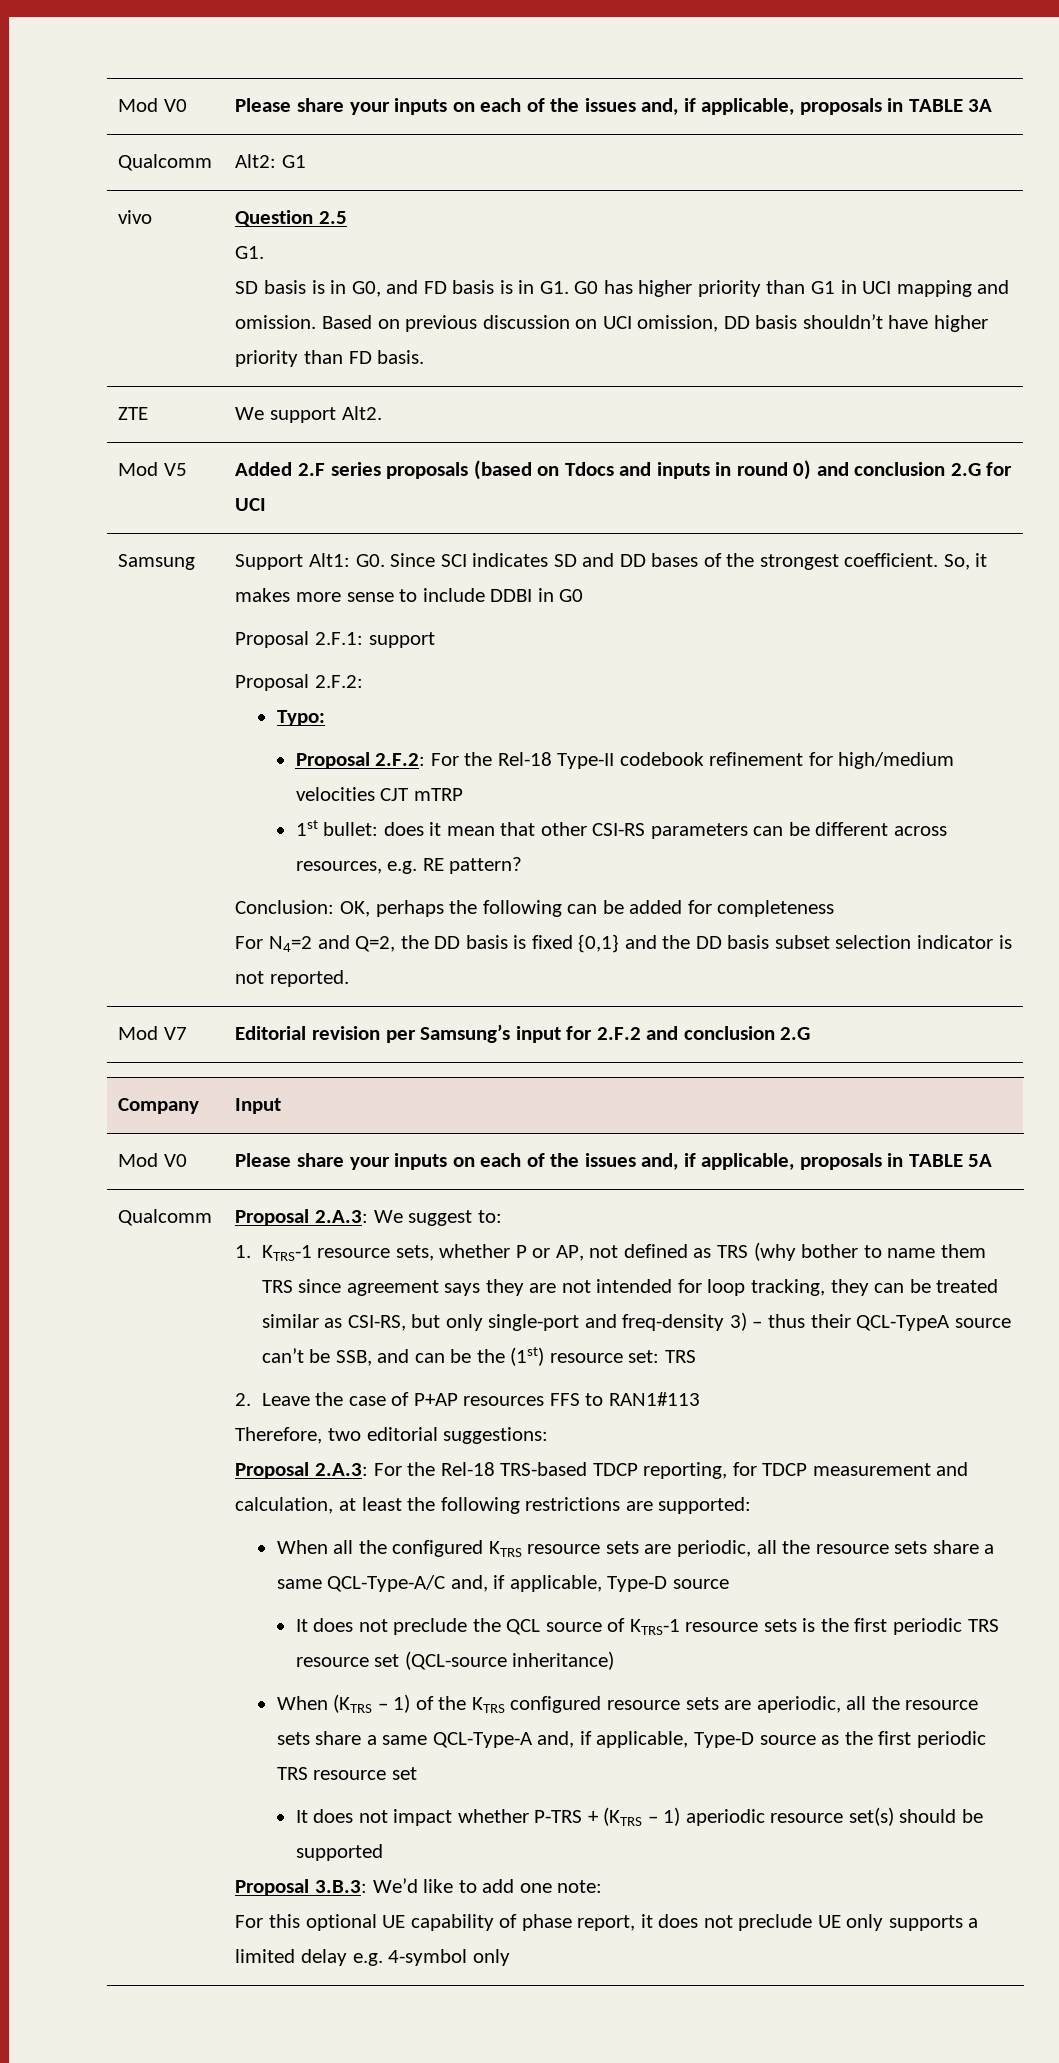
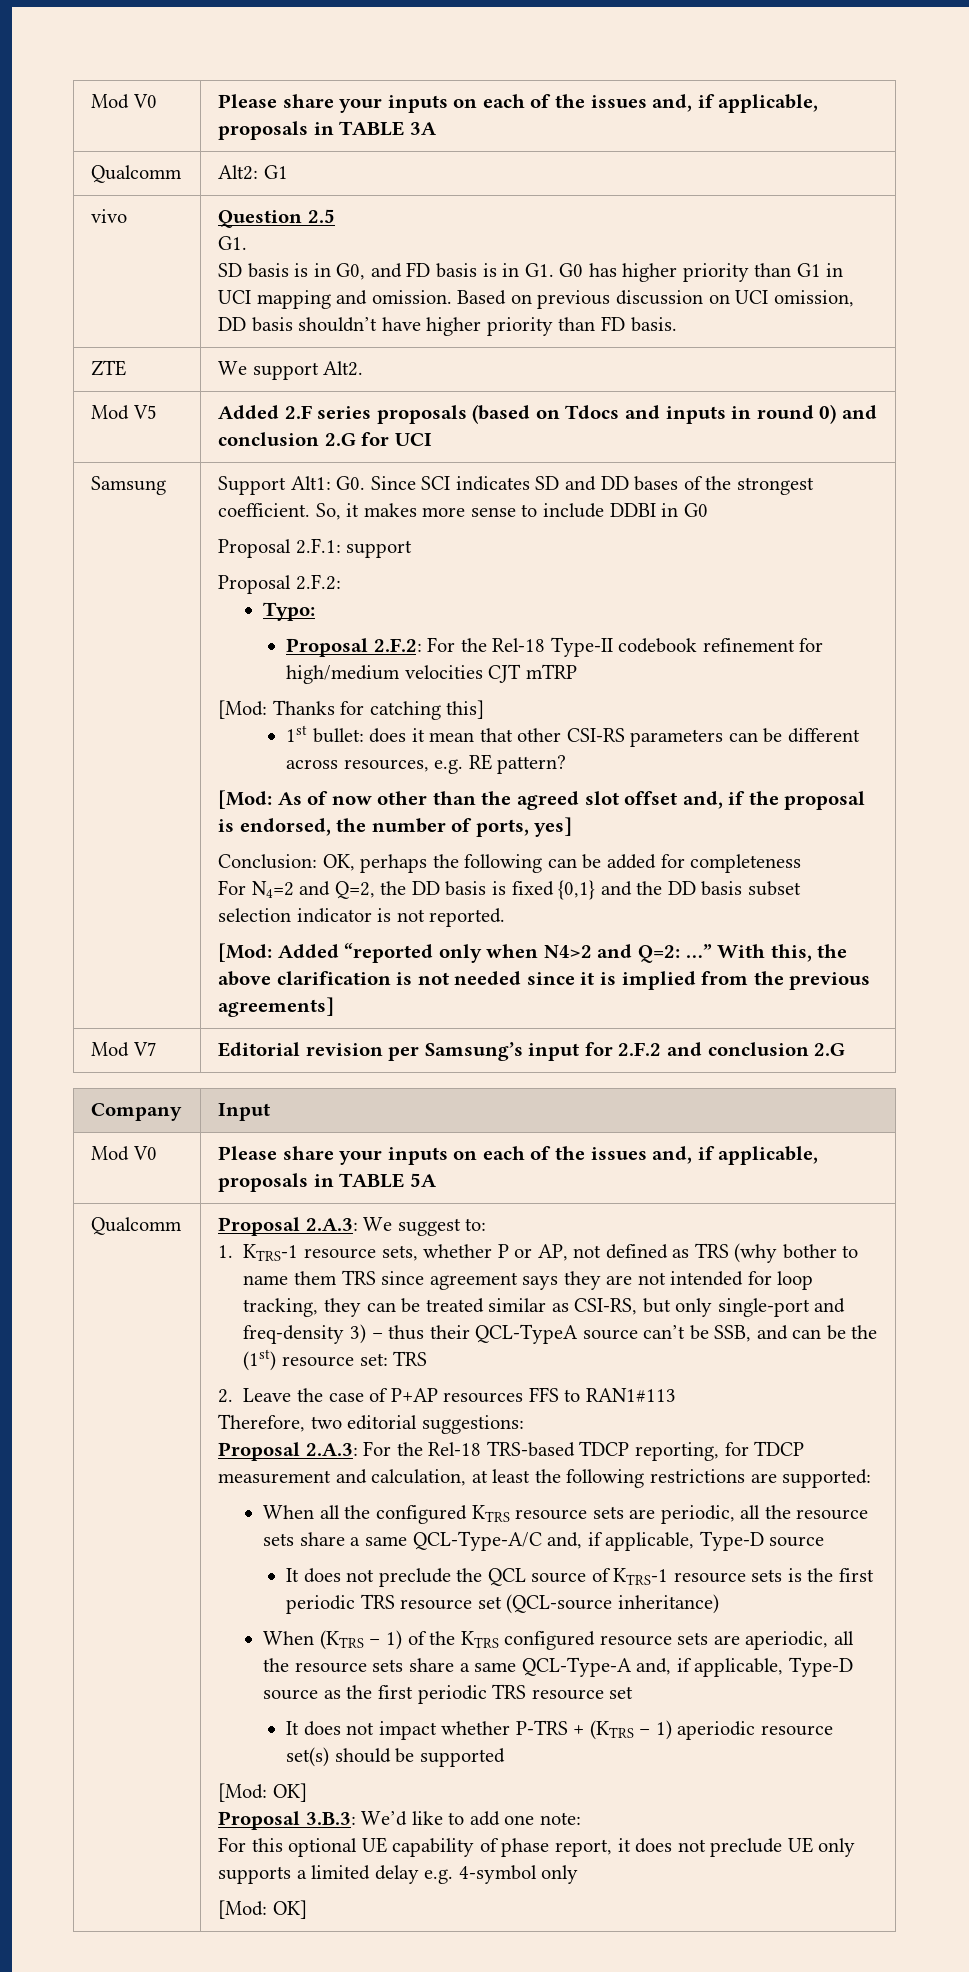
(463, 794) none -> [218,700,485,720] // [Mod: Thanks for catching this]
(523, 865) none -> [218,790,866,810] [218,817,573,837] // [Mod: As of now other than the agreed slot offset and, if the proposal is endorsed, the number of ports, yes]
(349, 978) none -> [218,943,848,963] [218,971,871,990] [218,997,335,1017] // [Mod: Added “reported only when N4>2 and Q=2: …” With this, the above clarification is not needed since it is implied from the previous agreements]
(383, 1852) none -> [218,1783,307,1802] // [Mod: OK]
(510, 1957) none -> [218,1900,307,1919] // [Mod: OK]

